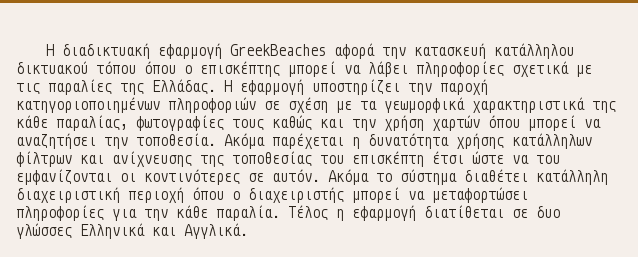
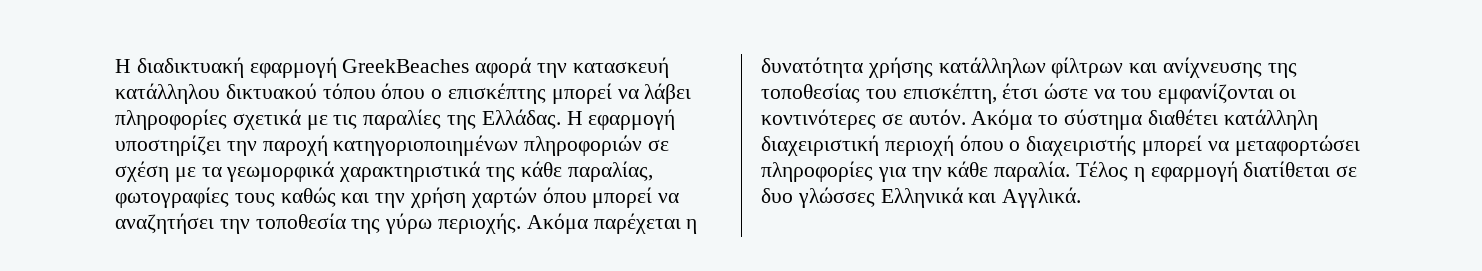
[136,133,216,146] τοποθεσία. -> [255,213,522,234] τοποθεσία της γύρω περιοχής.
[352,151,424,167] επισκέπτη -> [902,83,997,104] επισκέπτη,

